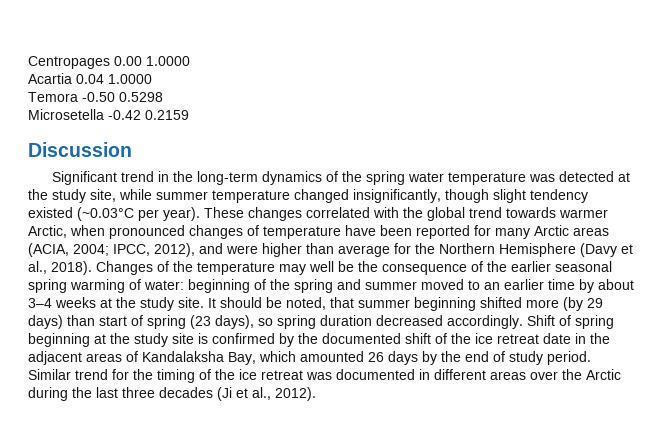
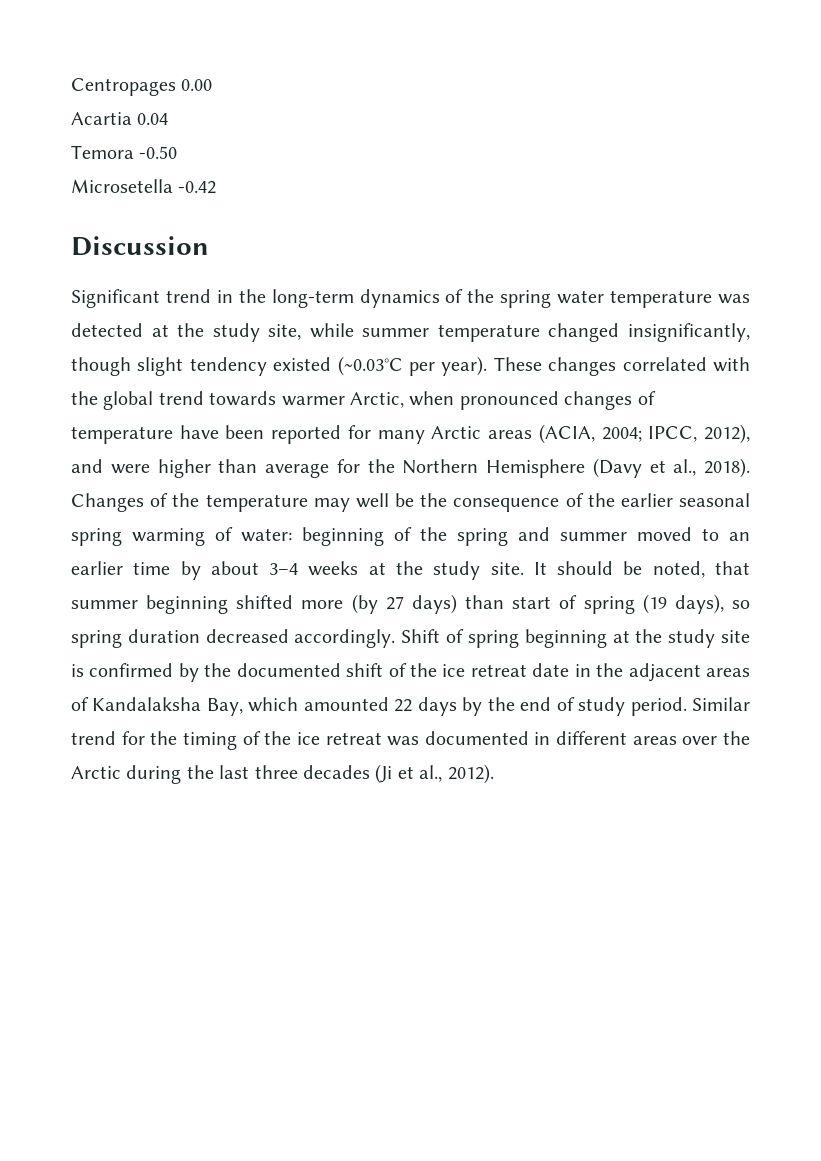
[146,56,190,66] 1.0000 -> (213, 85) none
[108,74,152,84] 1.0000 -> (169, 119) none
[119,92,163,102] 0.5298 -> (178, 152) none
[145,110,189,120] 0.2159 -> (217, 187) none
[587,298,603,308] 29 -> [385,596,404,610] 27
[190,315,211,329] (23 -> [642,594,667,614] (19
[368,352,384,362] 26 -> [394,699,413,712] 22

